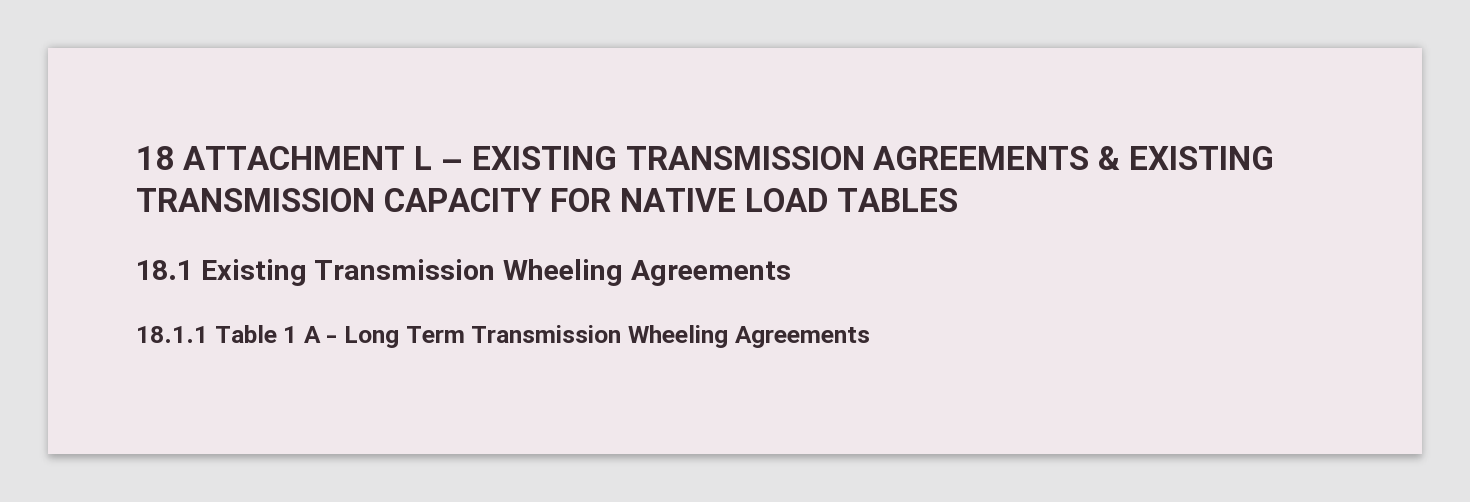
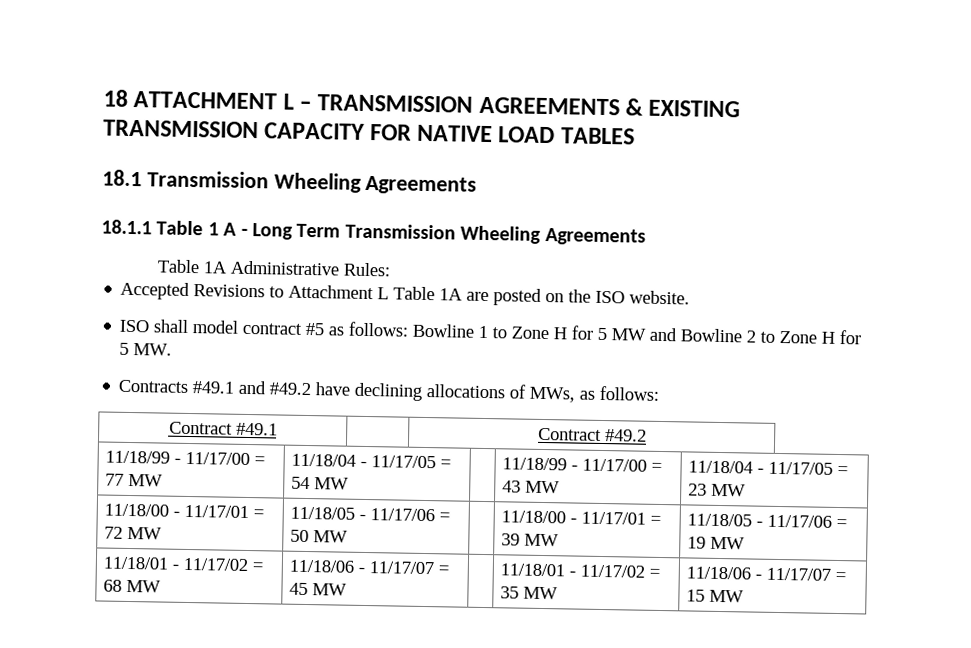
[471,146,617,170] EXISTING -> (313, 105) none
[200,259,307,286] Existing -> (142, 178) none
(870, 337) none -> [157,259,392,277] [120,281,691,306] [119,319,862,345] [119,342,173,356] [118,379,660,403] [168,421,278,436] [537,427,647,442] [105,450,266,466] [105,473,164,487] [291,453,452,469] [291,476,350,490] [502,457,663,473] [502,480,561,494] [688,460,849,476] [688,483,747,497] [104,503,265,519] [104,526,163,540] [290,506,451,522] [290,529,349,543] [501,510,662,526] [501,533,560,547] [687,513,848,529] [687,536,746,550] [103,556,264,572] [103,579,162,593] [289,559,450,575] [289,582,348,596] [500,563,661,579] [500,586,559,600] [686,566,847,582] [686,589,745,603] // Table 1A Administrative Rules: // Accepted Revisions to Attachment L Table 1A are posted on the ISO website. // ISO shall model contract #5 as follows: Bowline 1 to Zone H for 5 MW and Bowline 2 to Zone H for 5 MW. // Contracts #49.1 and #49.2 have declining allocations of MWs, as follows: // Contract #49.1 | | Contract #49.2 // 11/18/99 - 11/17/00 = 77 MW | 11/18/04 - 11/17/05 = 54 MW | | 11/18/99 - 11/17/00 = 43 MW | 11/18/04 - 11/17/05 = 23 MW // 11/18/00 - 11/17/01 = 72 MW | 11/18/05 - 11/17/06 = 50 MW | | 11/18/00 - 11/17/01 = 39 MW | 11/18/05 - 11/17/06 = 19 MW // 11/18/01 - 11/17/02 = 68 MW | 11/18/06 - 11/17/07 = 45 MW | | 11/18/01 - 11/17/02 = 35 MW | 11/18/06 - 11/17/07 = 15 MW

